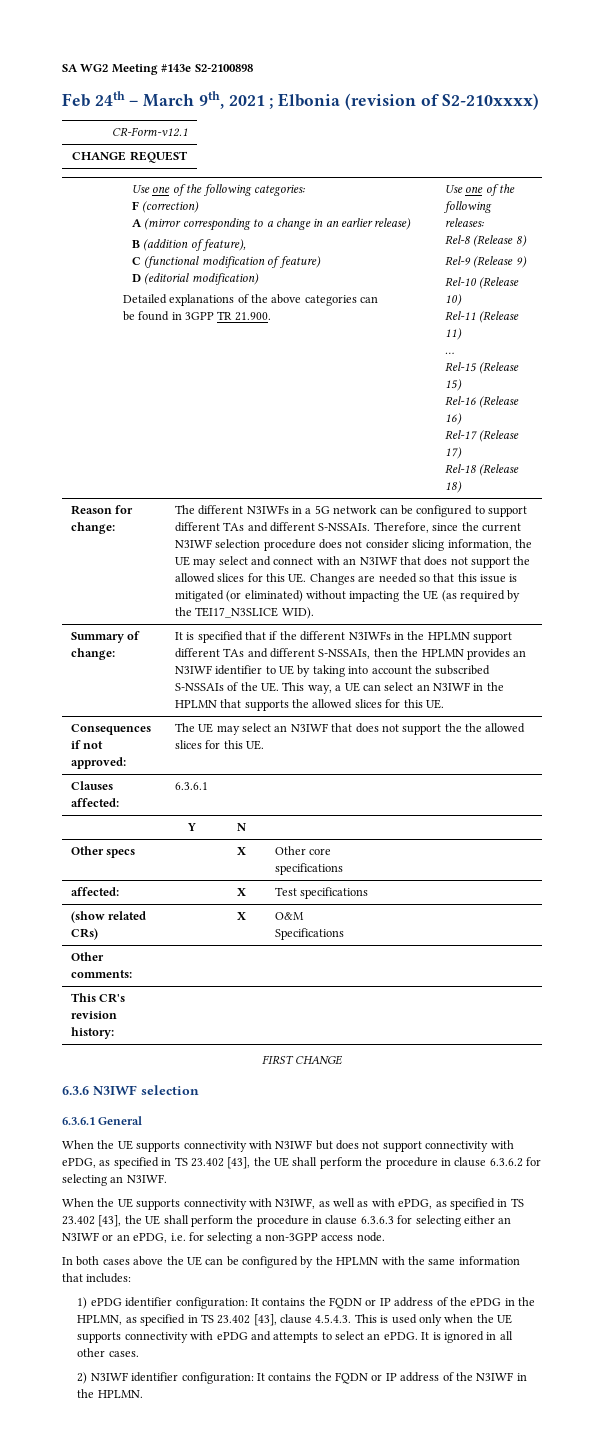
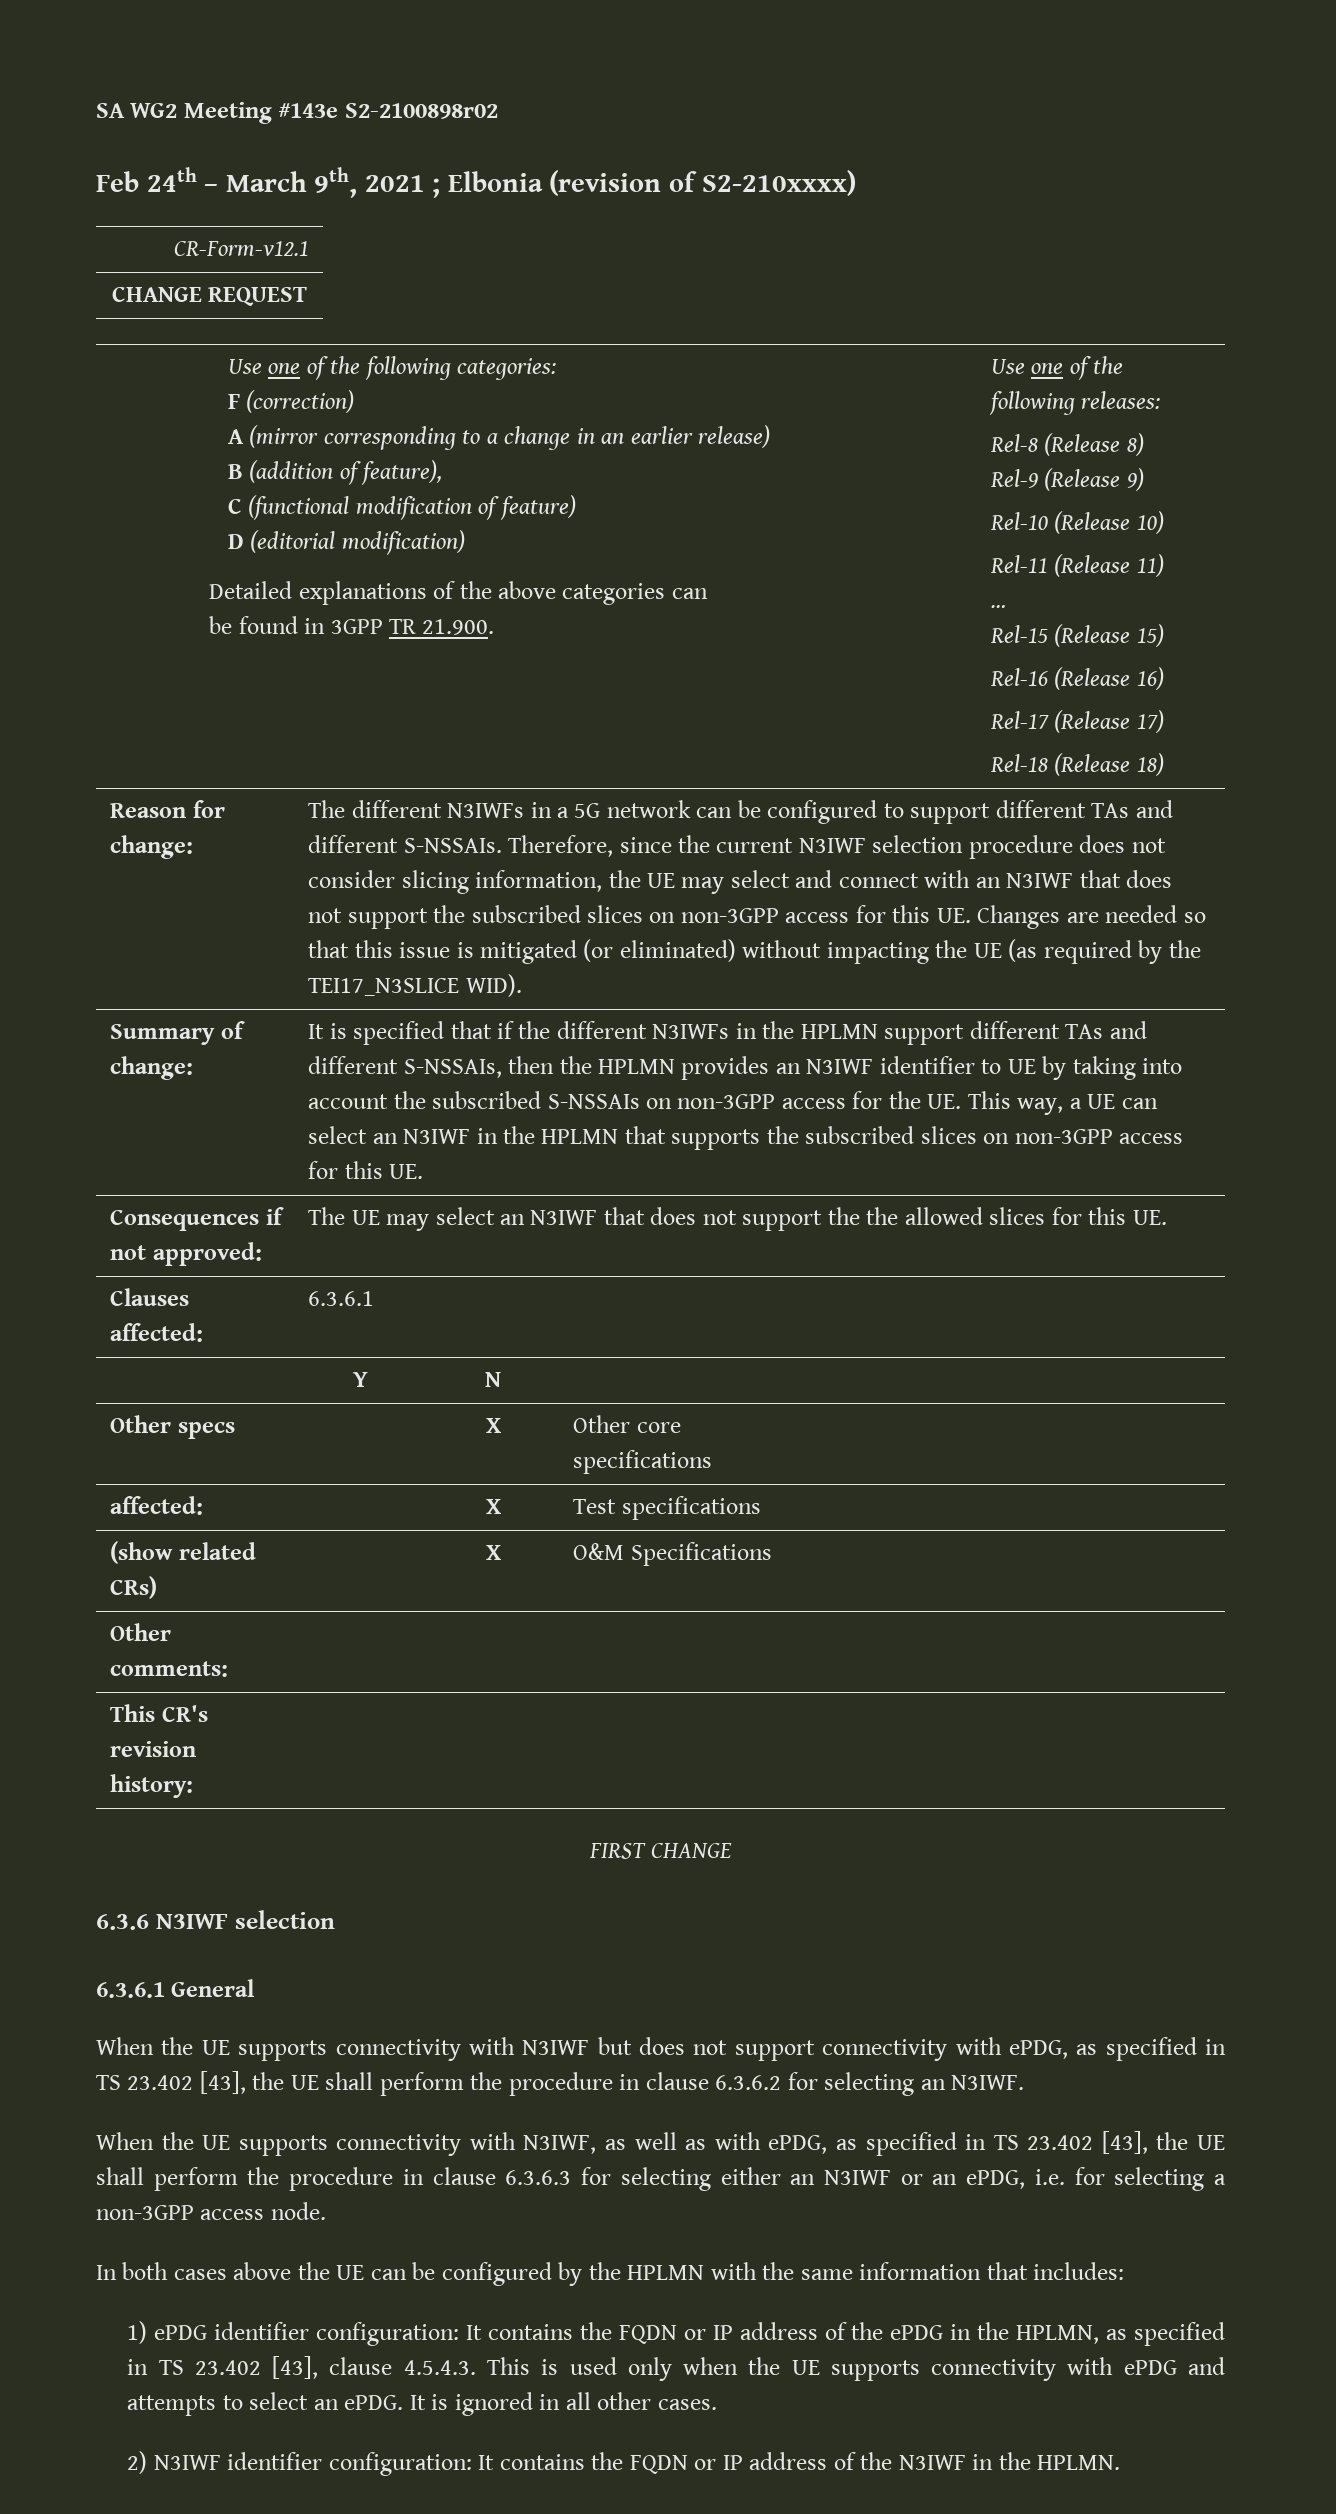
[194,64,253,72] S2-2100898 -> [344,103,498,119] S2-2100898r02
[174,573,245,583] allowed slices -> [471,905,850,923] subscribed slices on non-3GPP access
[227,682,239,691] of -> [645,1091,883,1109] on non-3GPP access for
[312,699,382,709] allowed slices -> [805,1126,1184,1144] subscribed slices on non-3GPP access

